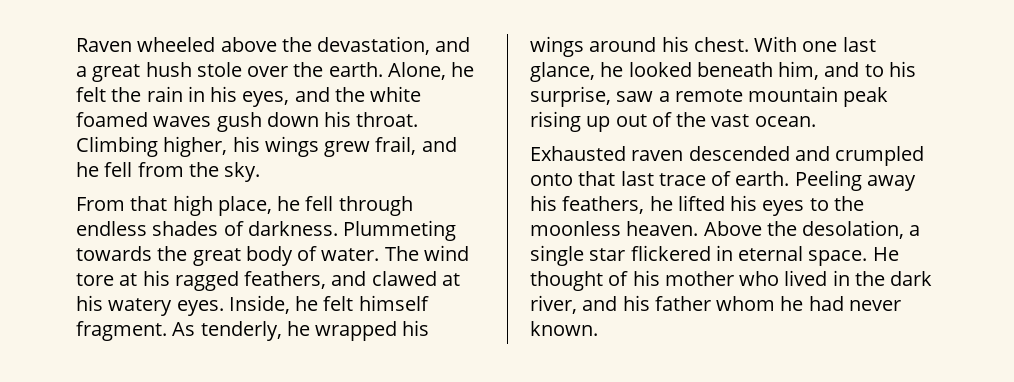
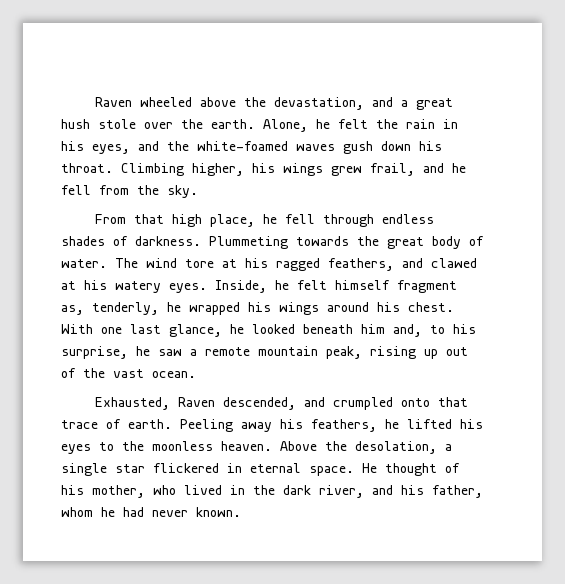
[370,86,422,102] [76,112,148,127] white foamed -> [197,141,288,151] white-foamed
[76,321,196,341] fragment. As -> [397,280,457,293] [61,305,84,315] fragment as,
[778,61,860,80] him, and -> [361,324,422,337] him and,
(611, 96) none -> [136,346,150,356] he
[843,87,889,107] peak -> [326,346,362,359] peak,
[530,146,790,161] Exhausted raven descended -> [95,397,297,410] Exhausted, Raven descended,
[620,171,654,186] last -> (469, 402) none
[664,271,734,286] mother -> [92,485,145,498] mother,
[654,296,711,311] father -> [432,485,483,498] father,

